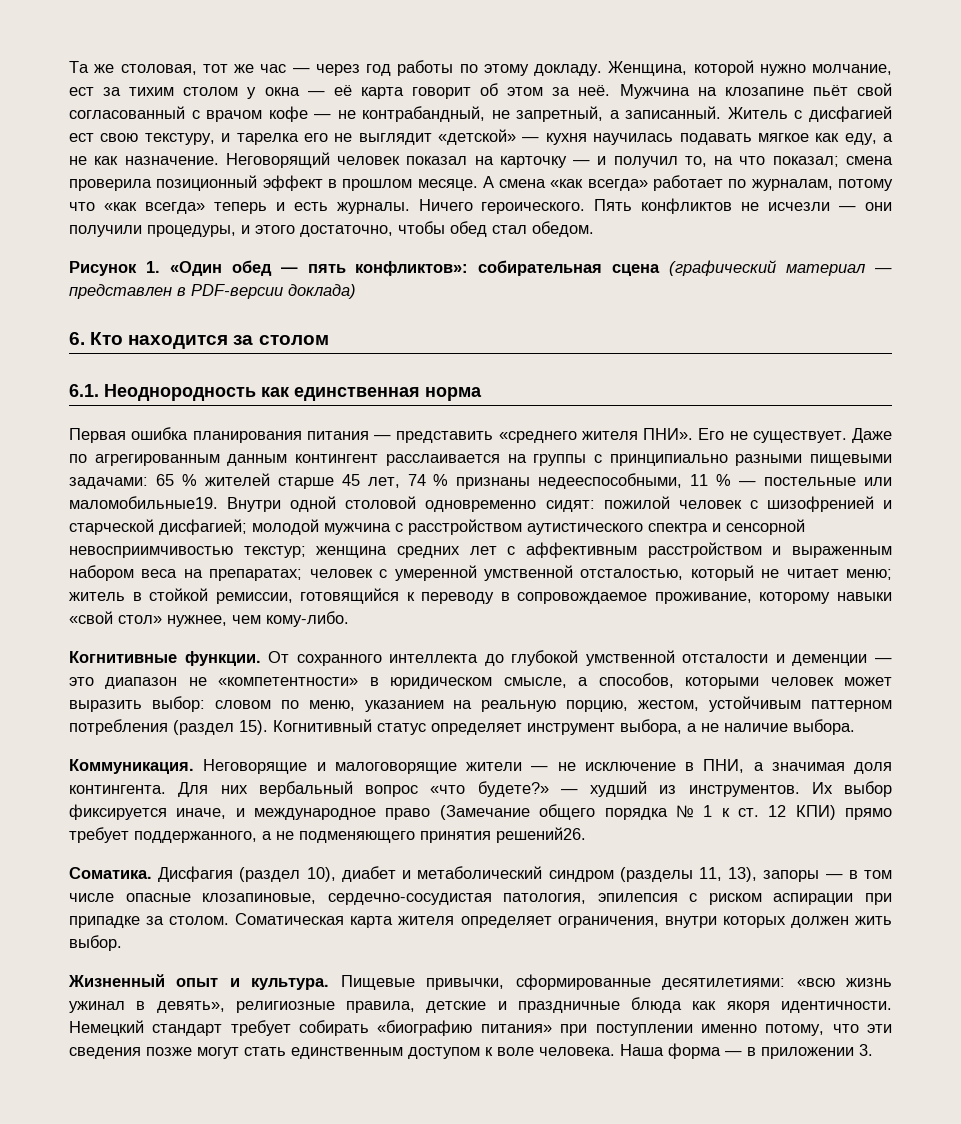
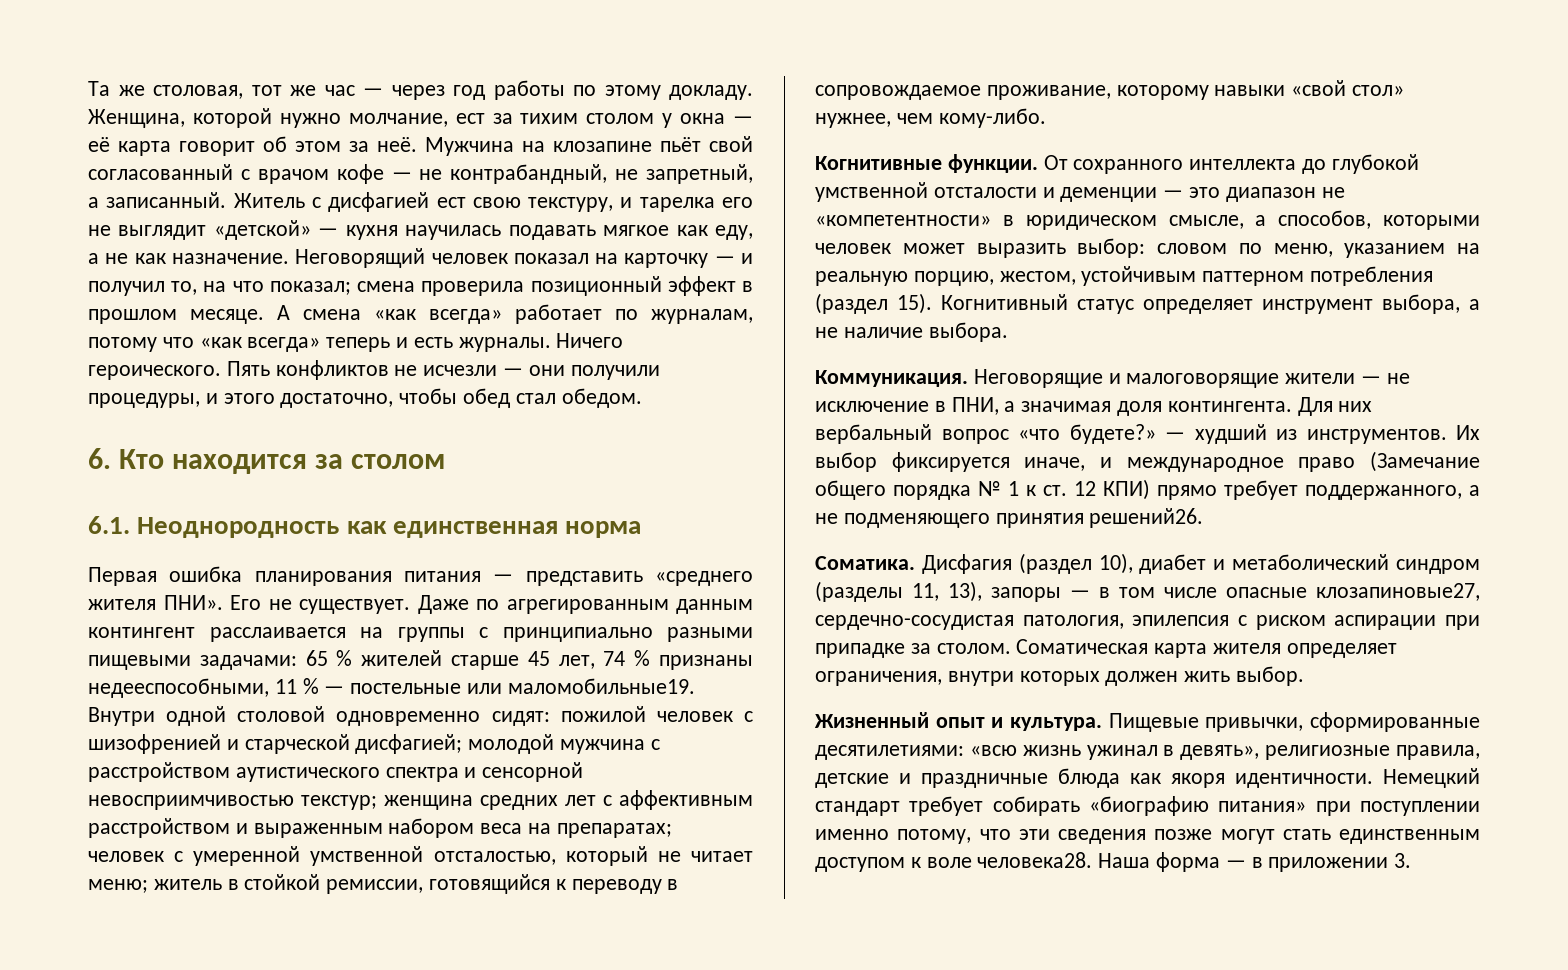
[69,260,892,276] [69,284,356,299] // Рисунок 1. «Один обед — пять конфликтов»: собирательная сцена (графический материал — представлен в PDF-версии доклада) -> (642, 398) none
[202,893,317,904] клозапиновые, -> [1316,583,1480,601] клозапиновые27,
[539,1047,615,1056] человека. -> [977,852,1093,868] человека28.

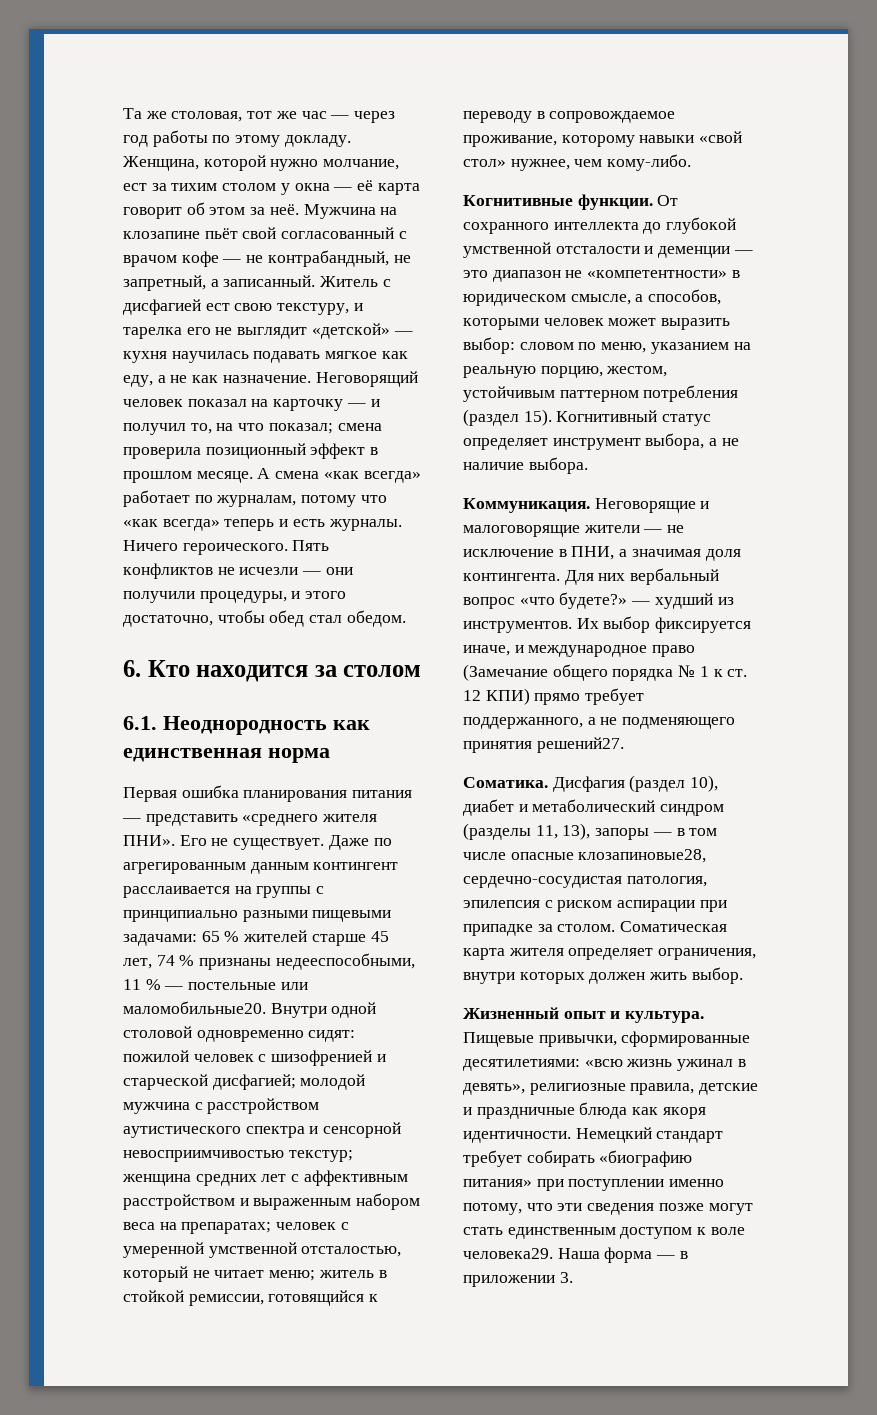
[507,678,695,694] маломобильные19. -> [123,1001,266,1014] маломобильные20.
[1089,508,1204,528] решений26. -> [536,737,624,753] решений27.
[1316,583,1480,601] клозапиновые27, -> [578,849,707,863] клозапиновые28,
[977,852,1093,868] человека28. -> [463,1248,553,1259] человека29.

